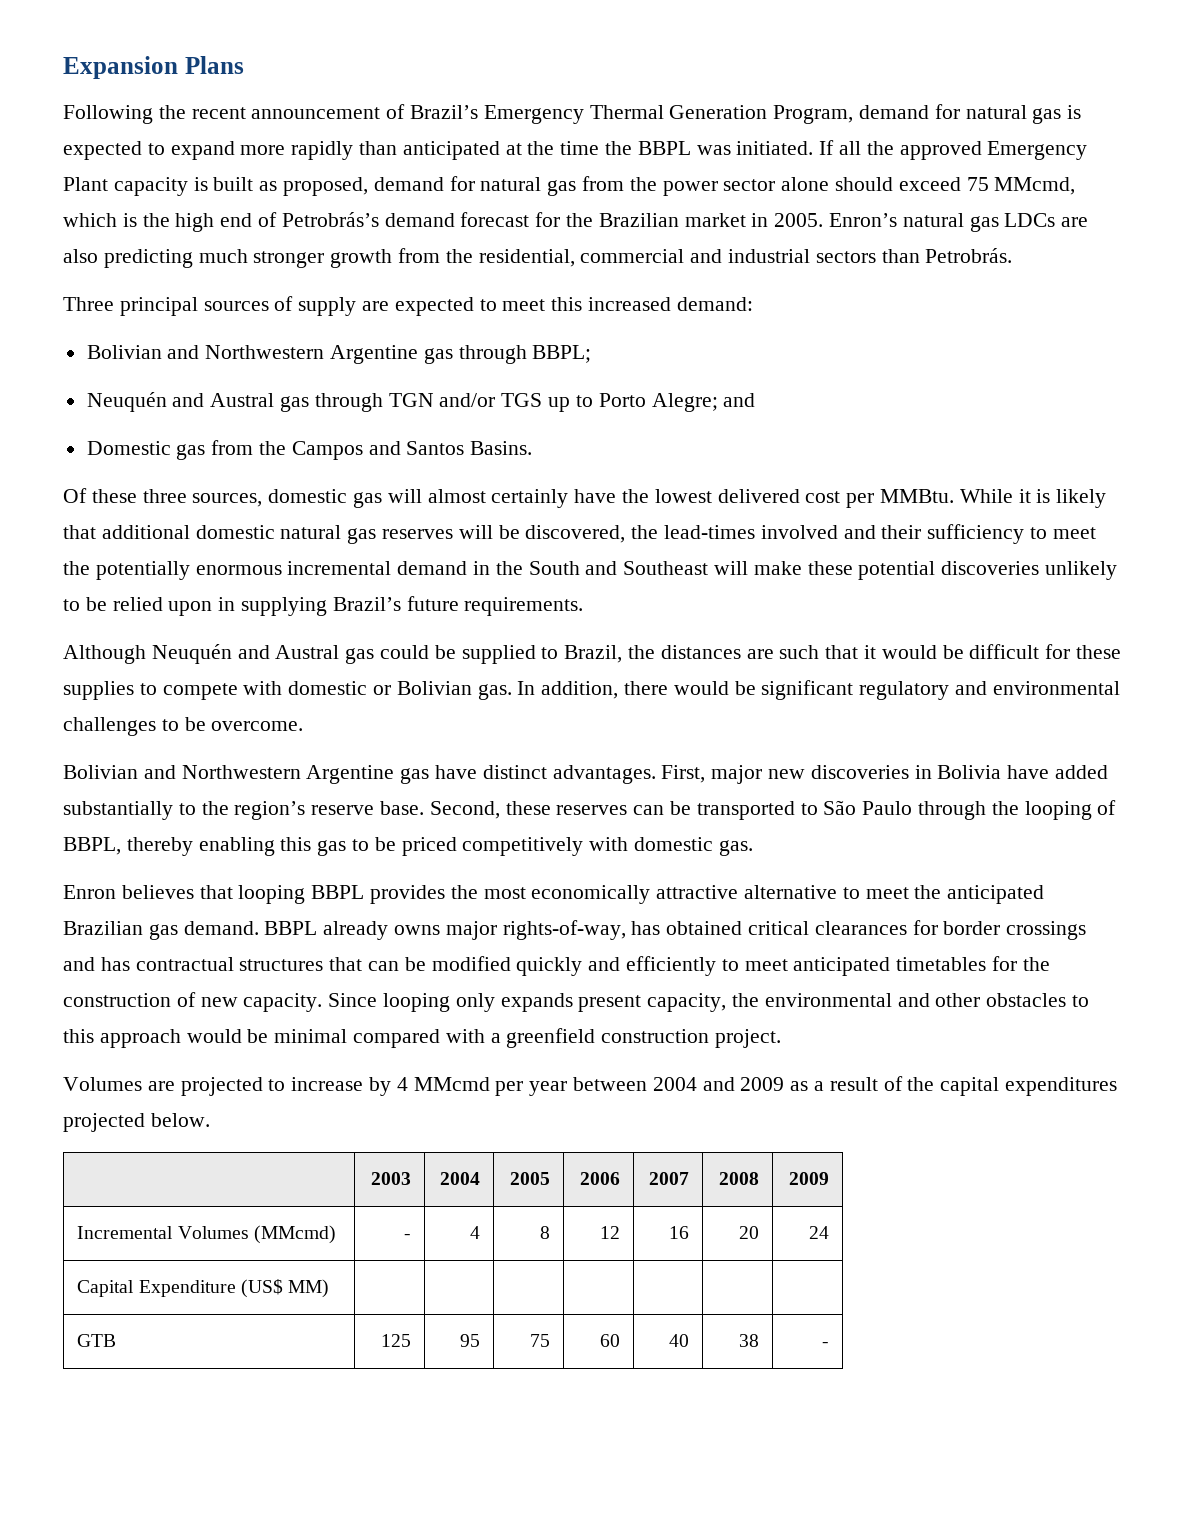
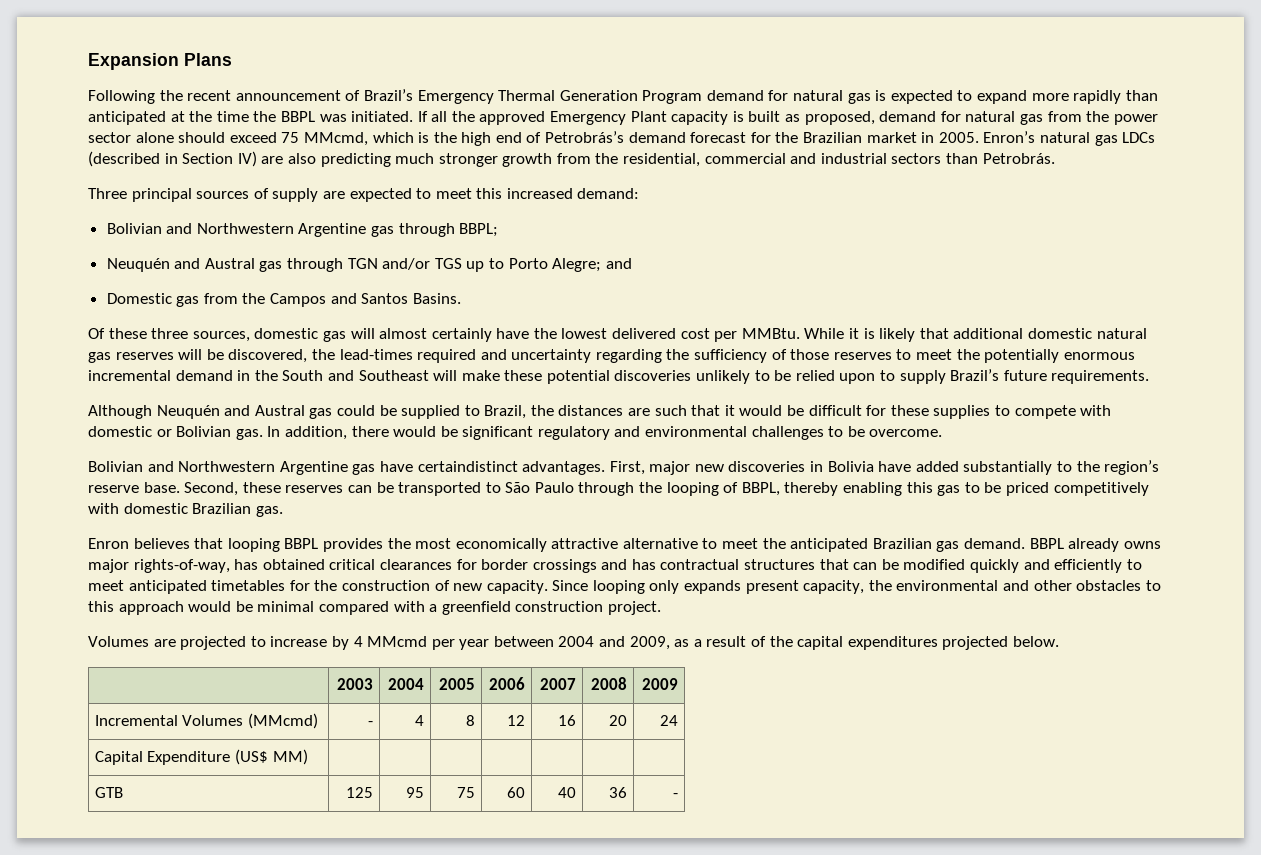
[773,105,854,124] Program, -> [642,90,703,104] Program
(1056, 220) none -> [88,151,257,167] (described in Section IV)
[760,524,1025,544] involved and their sufficiency -> [417,349,892,363] required and uncertainty regarding the sufficiency of those reserves
[218,597,328,616] in supplying -> [880,370,946,384] to supply
[482,765,547,779] distinct -> [417,461,518,472] certaindistinct
(714, 844) none -> [192,503,252,514] Brazilian
[740,1077,785,1091] 2009 -> [629,636,670,650] 2009,
[738,1334,759,1347] 38 -> [609,787,628,798] 36

